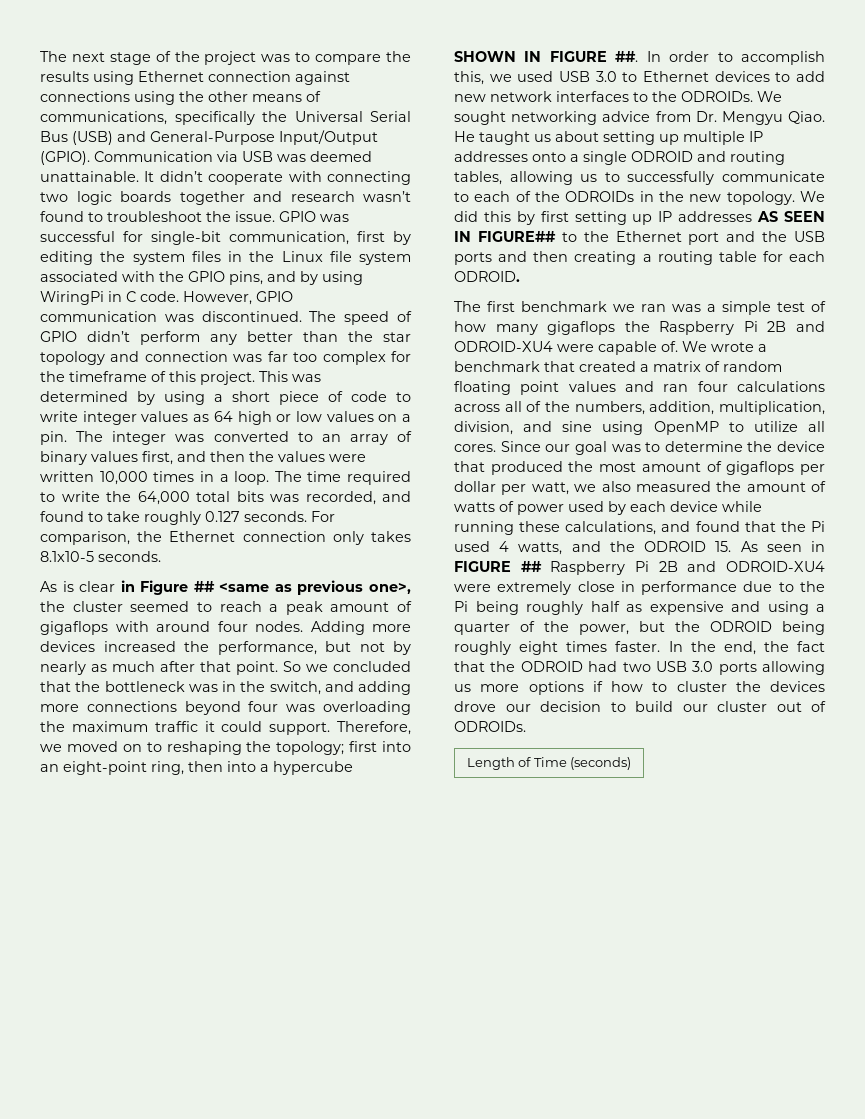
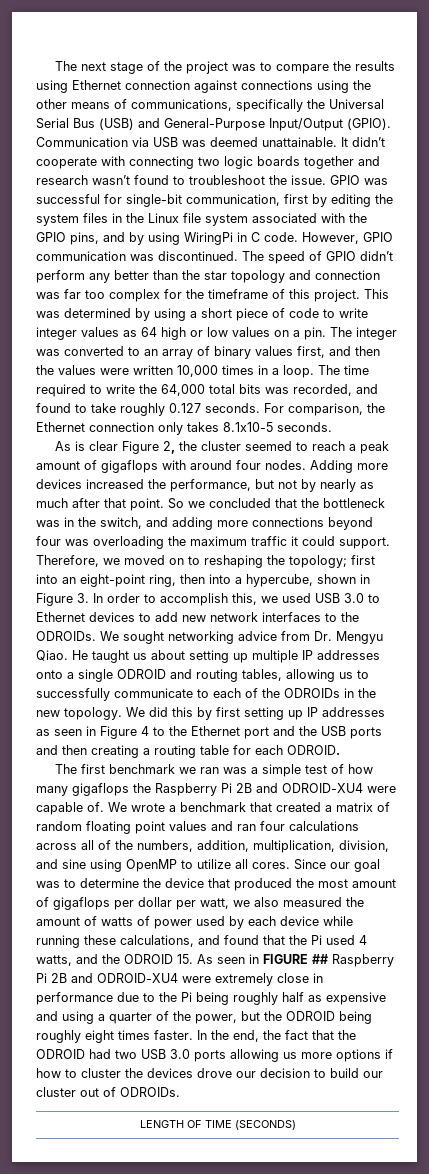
[120,580,411,595] in Figure ## <same as previous one>, -> [121,441,175,454] Figure 2,
[273,761,353,775] [454,51,639,62] hypercube SHOWN IN FIGURE ##. -> [246,574,370,587] [36,593,89,606] hypercube, shown in Figure 3.
[757,211,825,222] [454,231,556,242] AS SEEN IN FIGURE## -> [36,726,149,739] as seen in Figure 4
[466,757,632,770] Length of Time (seconds) -> [139,1120,296,1130] LENGTH OF TIME (SECONDS)

